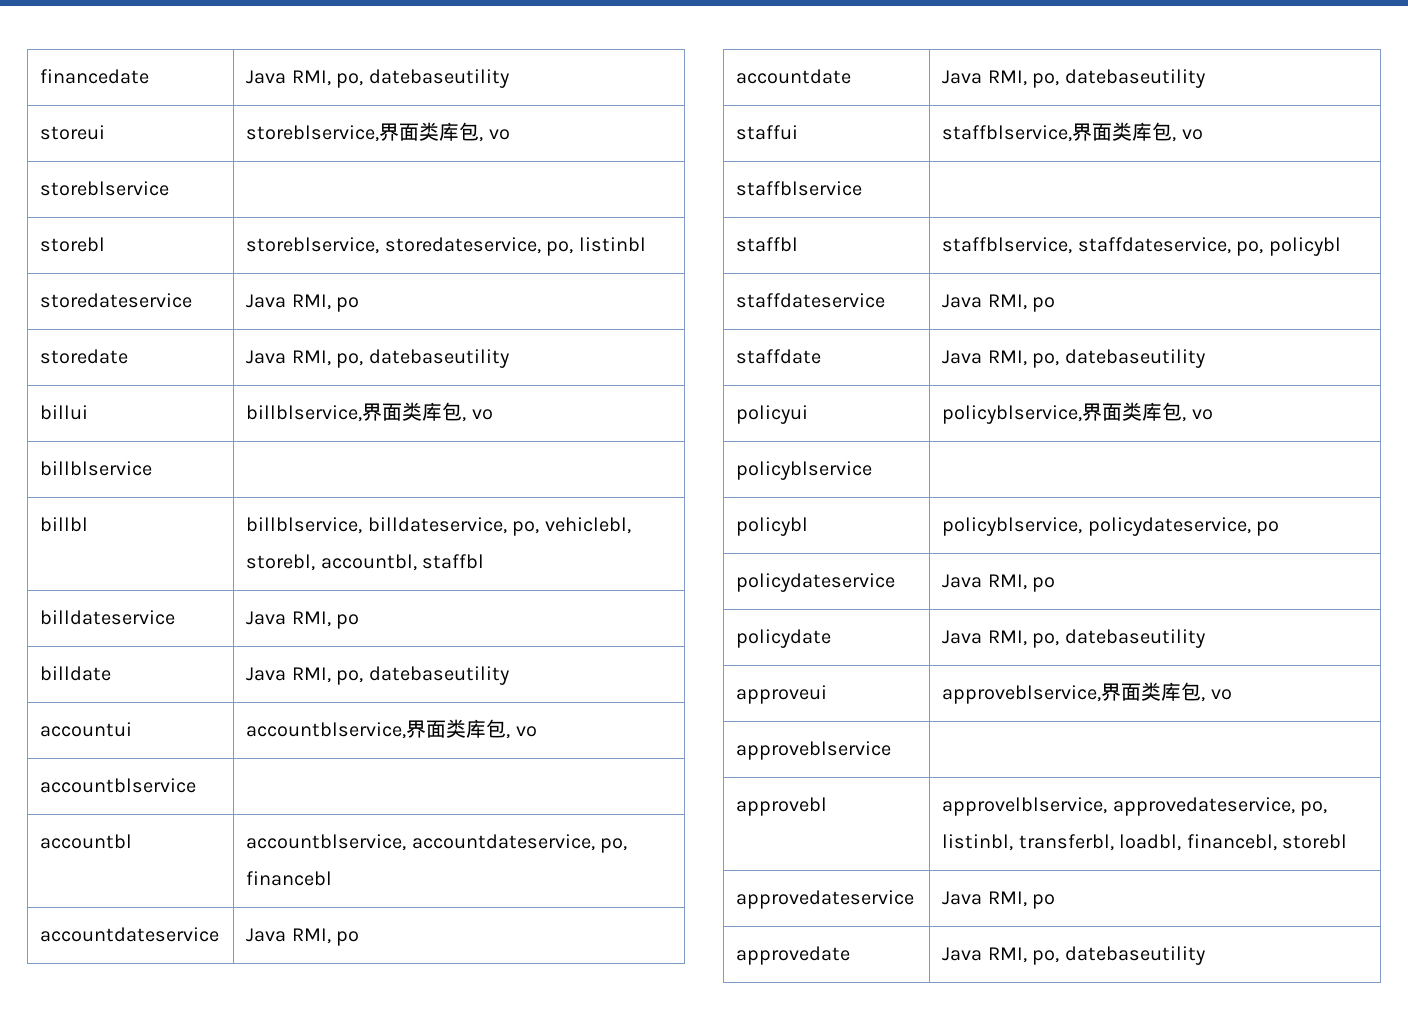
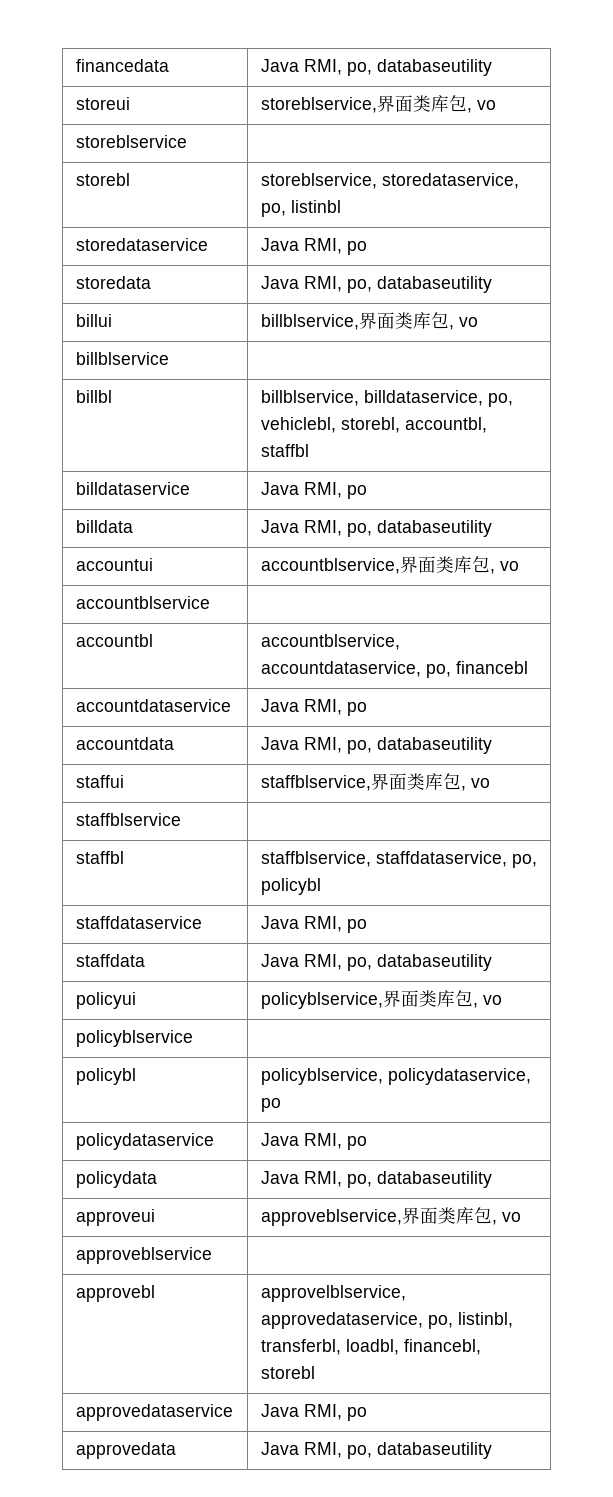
[40,69,150,84] [246,69,509,88] financedate | Java RMI, po, datebaseutility -> [75,59,169,72] [260,59,492,76] financedata | Java RMI, po, databaseutility
[384,237,541,254] storedateservice, -> [381,173,519,189] storedataservice,
[40,293,193,308] [246,294,360,312] [40,349,129,364] [246,349,509,368] storedateservice | Java RMI, po // storedate | Java RMI, po, datebaseutility -> [75,238,208,251] [260,238,367,255] [75,276,151,289] [260,276,492,293] storedataservice | Java RMI, po // storedata | Java RMI, po, databaseutility
[367,517,507,534] billdateservice, -> [363,390,483,406] billdataservice,
[40,610,176,625] [246,611,360,629] [40,666,112,681] [246,666,509,685] billdateservice | Java RMI, po // billdate | Java RMI, po, datebaseutility -> [75,482,190,495] [260,482,367,499] [75,520,133,533] [260,520,492,537] billdataservice | Java RMI, po // billdata | Java RMI, po, databaseutility
[411,834,595,851] accountdateservice, -> [260,661,421,677] accountdataservice,
[40,927,220,942] [246,928,360,946] [736,69,852,84] [942,69,1205,88] accountdateservice | Java RMI, po // accountdate | Java RMI, po, datebaseutility -> [75,699,231,712] [260,699,367,716] [75,737,174,750] [260,737,492,754] accountdataservice | Java RMI, po // accountdata | Java RMI, po, databaseutility
[1077,237,1231,254] staffdateservice, -> [375,851,507,867] staffdataservice,
[736,293,886,308] [942,294,1056,312] [736,349,822,364] [942,349,1205,368] staffdateservice | Java RMI, po // staffdate | Java RMI, po, datebaseutility -> [75,916,202,929] [260,916,367,933] [75,954,145,967] [260,954,492,971] staffdataservice | Java RMI, po // staffdata | Java RMI, po, databaseutility
[1087,517,1280,536] [736,573,896,592] [942,574,1056,592] [736,629,832,648] [942,629,1205,648] policydateservice, po // policydateservice | Java RMI, po // policydate | Java RMI, po, datebaseutility -> [387,1068,531,1085] [260,1098,281,1112] [75,1133,214,1150] [260,1133,367,1150] [75,1171,157,1188] [260,1171,492,1188] policydataservice, po // policydataservice | Java RMI, po // policydata | Java RMI, po, databaseutility
[1112,797,1295,816] approvedateservice, -> [260,1312,423,1329] approvedataservice,
[736,890,915,909] [942,891,1056,909] [736,946,851,965] [942,946,1205,965] approvedateservice | Java RMI, po // approvedate | Java RMI, po, datebaseutility -> [75,1404,233,1421] [260,1404,367,1421] [75,1442,176,1459] [260,1442,492,1459] approvedataservice | Java RMI, po // approvedata | Java RMI, po, databaseutility

